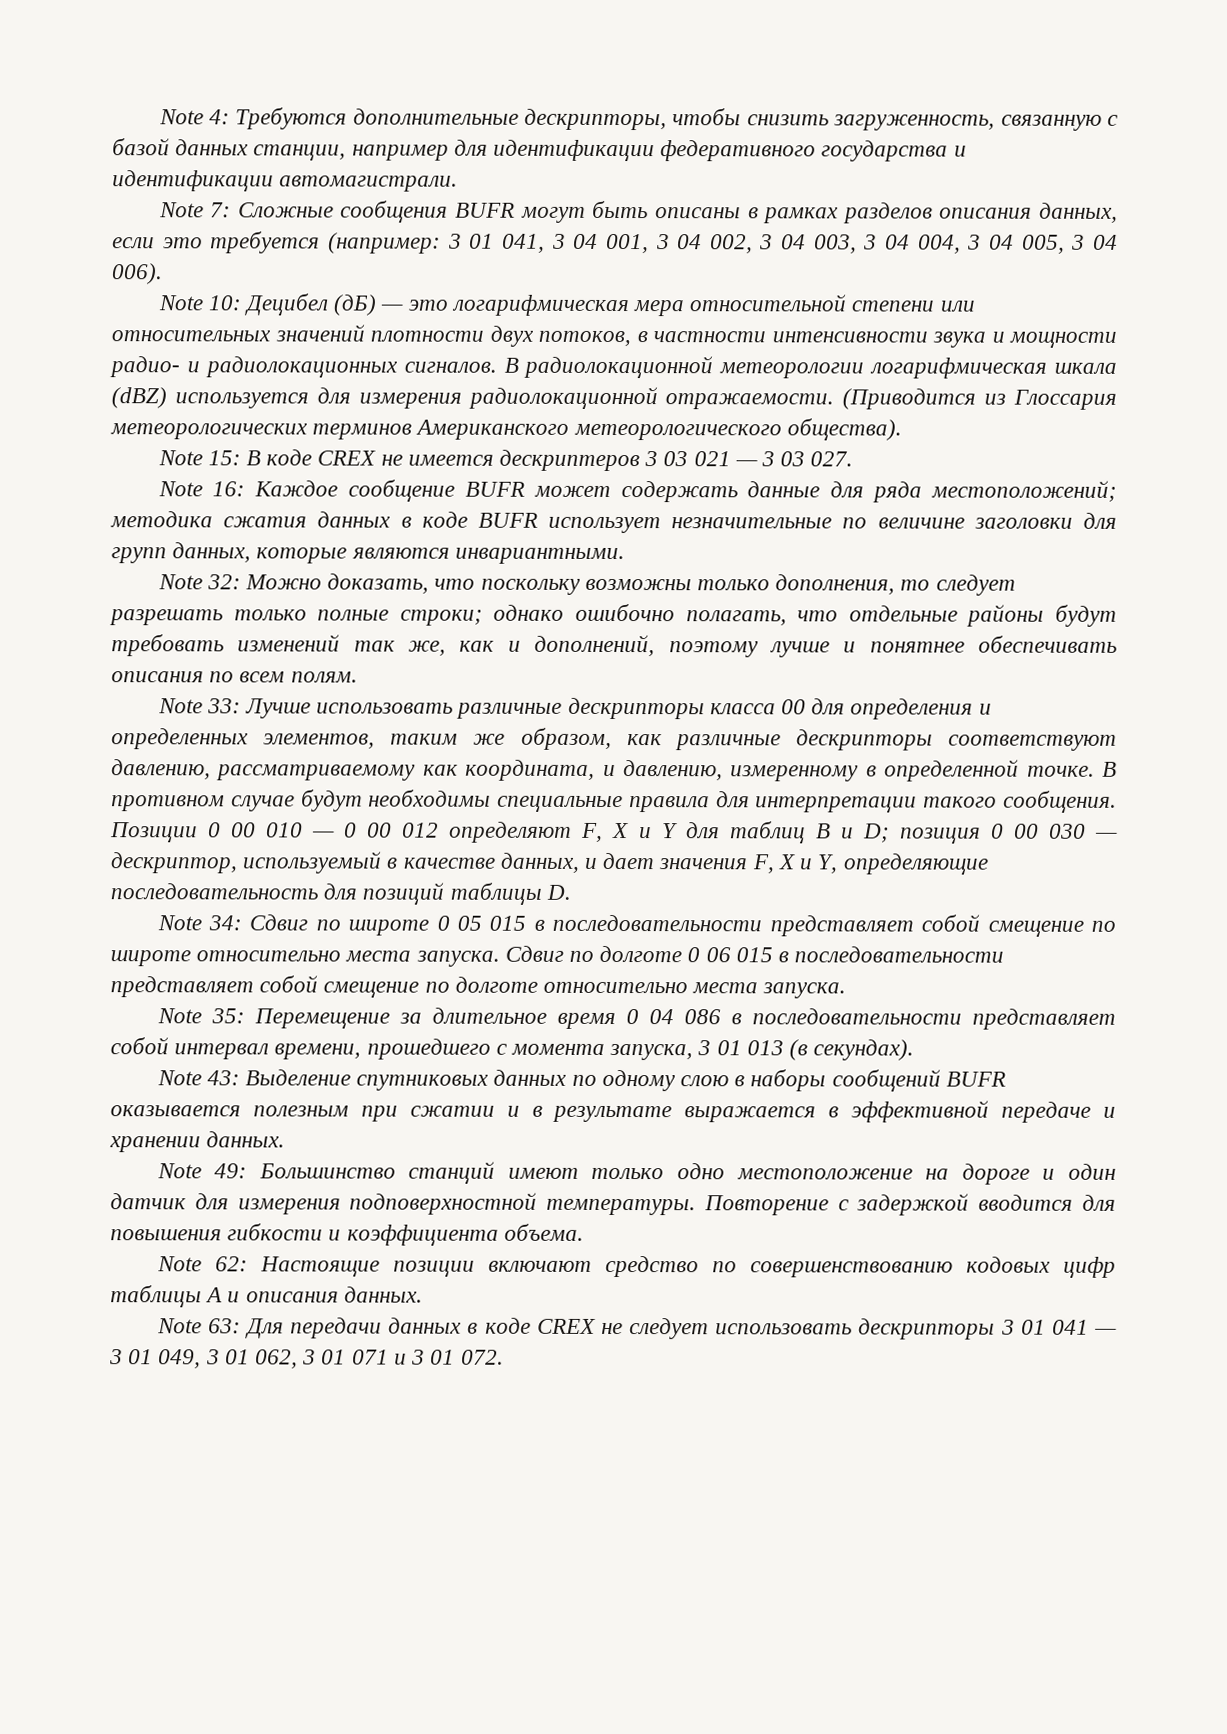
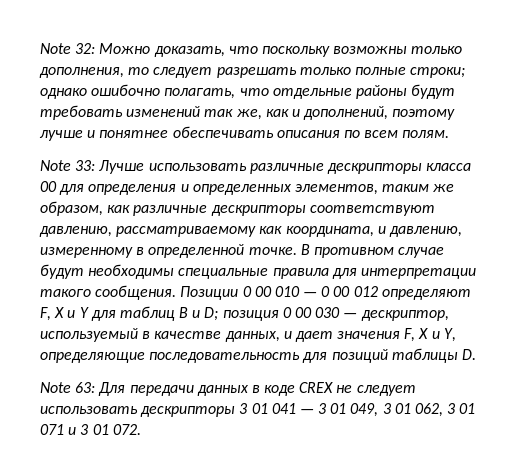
[158,107,1118,131] [112,138,967,162] [112,170,459,192] [158,200,1118,224] [112,231,1119,254] [112,263,163,285] [157,293,975,317] [111,324,1117,348] [109,355,1117,379] [111,386,1117,410] [110,418,902,441] [157,449,854,472] [157,479,1117,503] [110,511,1117,534] [111,542,625,565] [157,574,203,590] Note 4: Требуются дополнительные дескрипторы, чтобы снизить загруженность, связанную с базой данных станции, например для идентификации федеративного государства и идентификации автомагистрали. // Note 7: Сложные сообщения BUFR могут быть описаны в рамках разделов описания данных, если это требуется (например: 3 01 041, 3 04 001, 3 04 002, 3 04 003, 3 04 004, 3 04 005, 3 04 006). // Note 10: Децибел (дБ) — это логарифмическая мера относительной степени или относительных значений плотности двух потоков, в частности интенсивности звука и мощности радио- и радиолокационных сигналов. В радиолокационной метеорологии логарифмическая шкала (dBZ) используется для измерения радиолокационной отражаемости. (Приводится из Глоссария метеорологических терминов Американского метеорологического общества). // Note 15: В коде CREX не имеется дескриптеров 3 03 021 — 3 03 027. // Note 16: Каждое сообщение BUFR может содержать данные для ряда местоположений; методика сжатия данных в коде BUFR использует незначительные по величине заголовки для групп данных, которые являются инвариантными. // Note -> [40,43,71,54] Note
[156,914,1117,937] [110,945,1005,967] [110,975,847,999] [156,1007,1116,1030] [110,1037,915,1061] [156,1069,1006,1092] [110,1100,1116,1123] [109,1131,286,1153] [156,1161,1116,1185] [110,1192,1116,1216] [110,1223,584,1246] [156,1255,1116,1278] [110,1285,423,1308] // Note 34: Сдвиг по широте 0 05 015 в последовательности представляет собой смещение по широте относительно места запуска. Сдвиг по долготе 0 06 015 в последовательности представляет собой смещение по долготе относительно места запуска. // Note 35: Перемещение за длительное время 0 04 086 в последовательности представляет собой интервал времени, прошедшего с момента запуска, 3 01 013 (в секундах). // Note 43: Выделение спутниковых данных по одному слою в наборы сообщений BUFR оказывается полезным при сжатии и в результате выражается в эффективной передаче и хранении данных. // Note 49: Большинство станций имеют только одно местоположение на дороге и один датчик для измерения подповерхностной температуры. Повторение с задержкой вводится для повышения гибкости и коэффициента объема. // Note 62: Настоящие позиции включают средство по совершенствованию кодовых цифр таблицы А и описания данных. -> (476, 354) none

